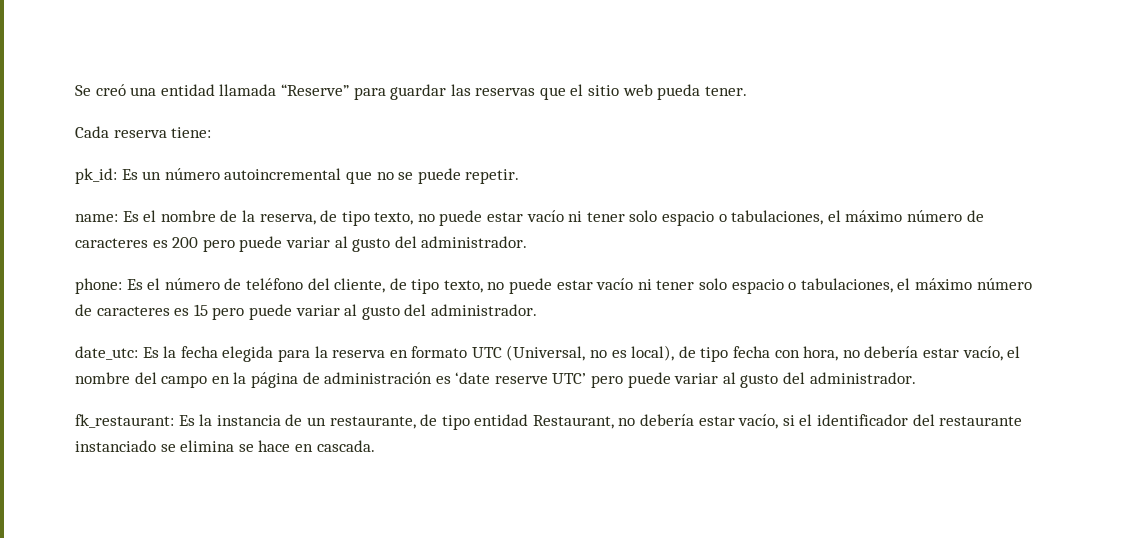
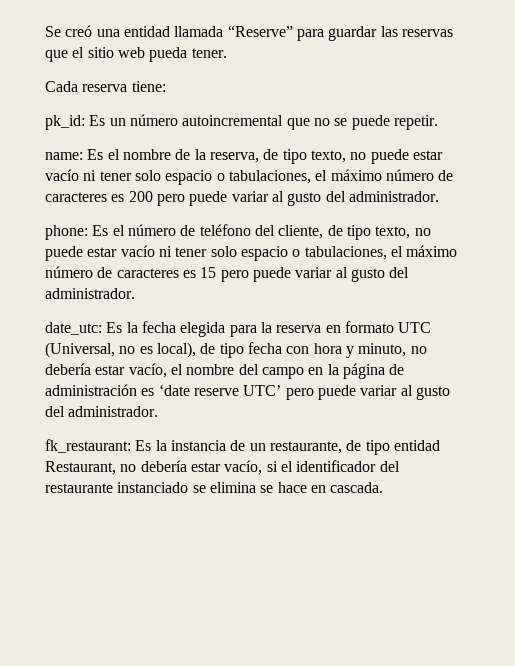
[803,346,839,361] hora, -> [313,343,407,358] hora y minuto,

